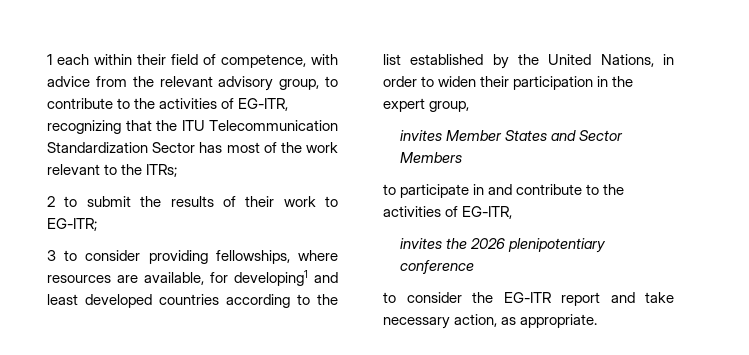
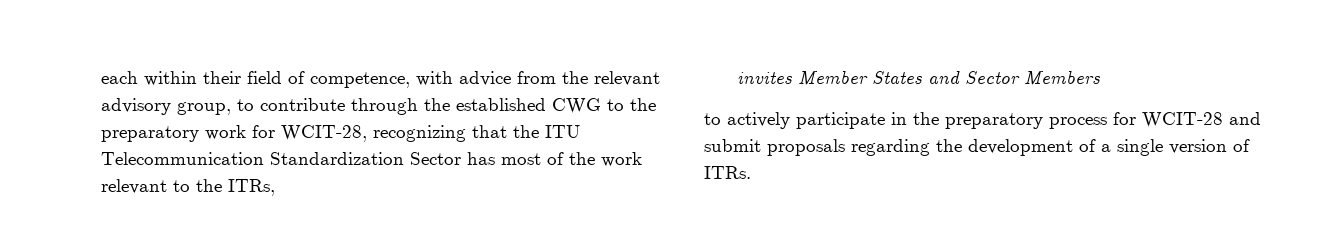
[47,54,52,65] 1 -> (101, 77) none
[117,98,289,111] to the activities of EG-ITR, -> [351,98,656,115] [101,125,367,142] through the established CWG to the preparatory work for WCIT-28,
[146,164,178,177] [47,196,338,207] [47,218,97,231] [47,250,338,264] [47,270,338,286] [47,294,338,308] [383,54,674,69] [383,76,634,90] [383,98,470,112] ITRs; // 2 to submit the results of their work to EG-ITR; // 3 to consider providing fellowships, where resources are available, for developing1 and least developed countries according to the list established by the United Nations, in order to widen their participation in the expert group, -> [228,179,275,196] ITRs,
(396, 189) none -> [727,112,790,129] actively
[488,184,625,195] [383,206,513,219] [400,238,607,253] [400,260,475,274] [383,292,674,306] [383,314,598,329] and contribute to the activities of EG-ITR, // invites the 2026 plenipotentiary conference // to consider the EG-ITR report and take necessary action, as appropriate. -> [913,112,1261,129] [704,139,1250,156] [704,166,751,179] the preparatory process for WCIT-28 and submit proposals regarding the development of a single version of ITRs.

